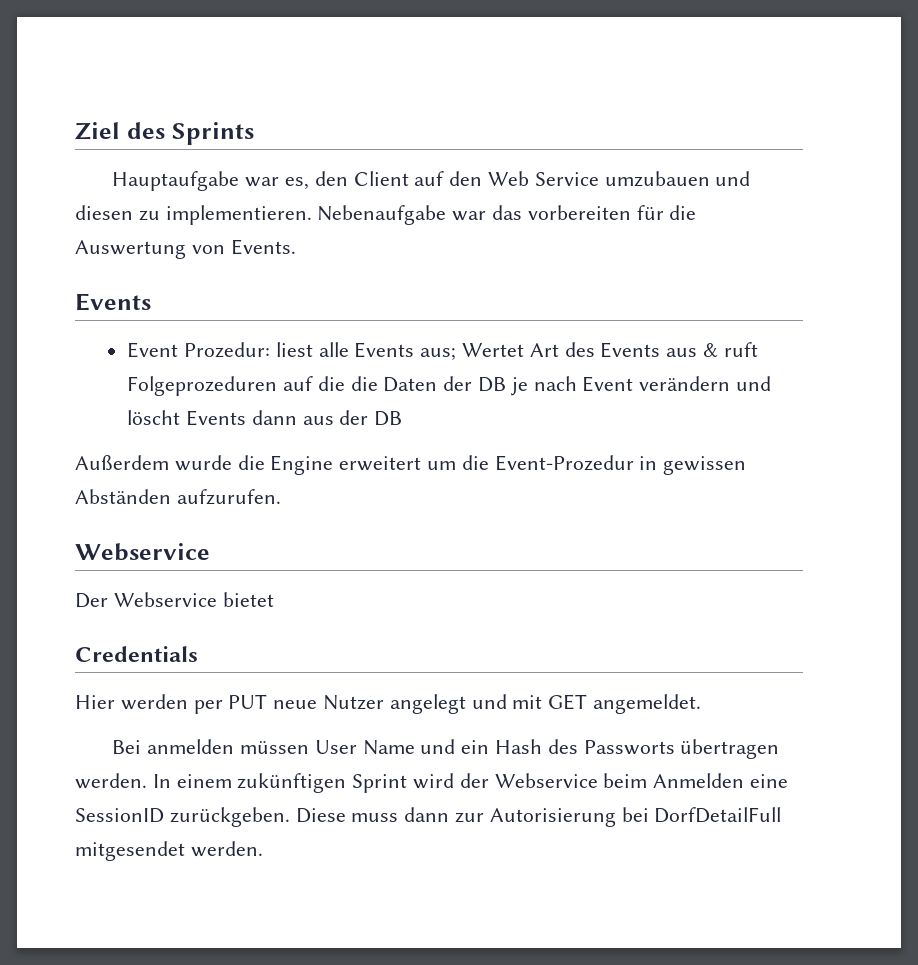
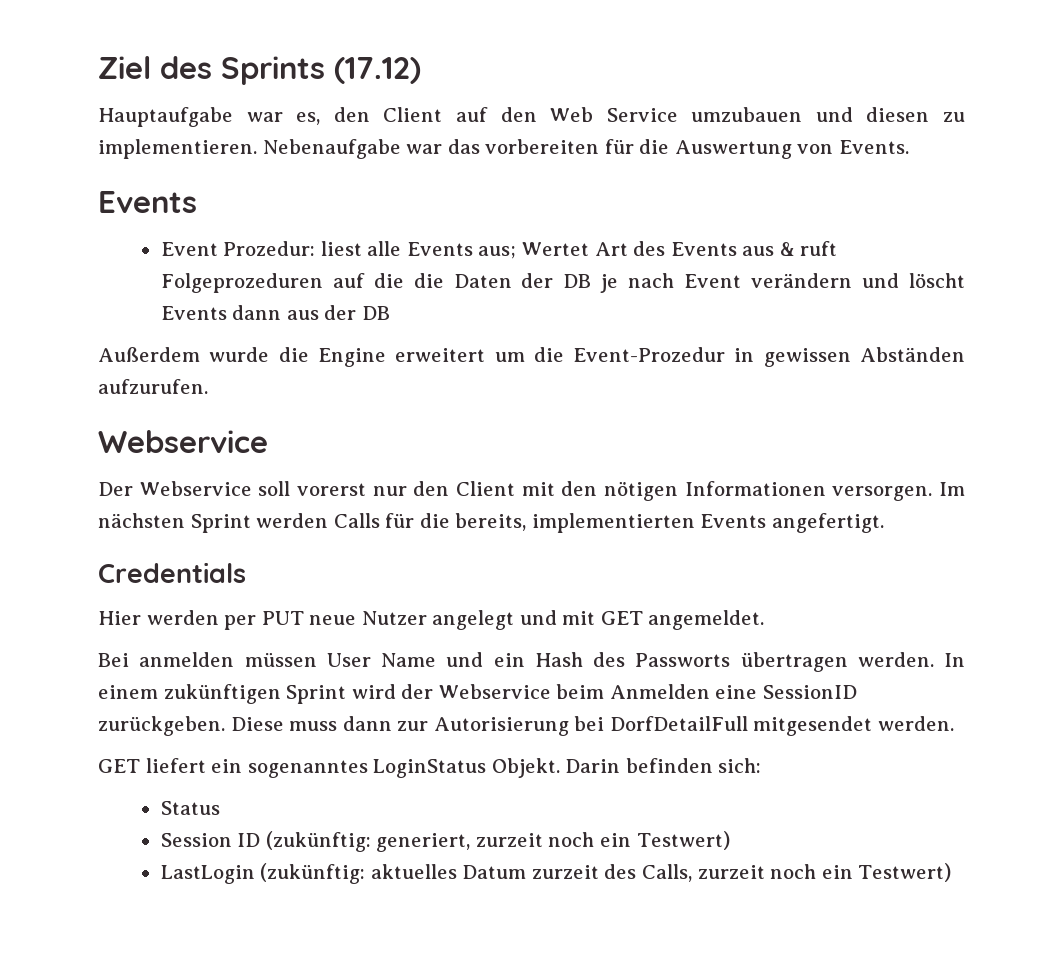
(254, 133) none -> [334,57,421,84] (17.12)
[222,592,274,607] bietet -> [258,481,965,501] [98,513,884,533] soll vorerst nur den Client mit den nötigen Informationen versorgen. Im nächsten Sprint werden Calls für die bereits, implementierten Events angefertigt.
(263, 849) none -> [98,758,762,778] [160,801,220,815] [160,831,730,852] [160,863,952,884] // GET liefert ein sogenanntes LoginStatus Objekt. Darin befinden sich: // Status // Session ID (zukünftig: generiert, zurzeit noch ein Testwert) // LastLogin (zukünftig: aktuelles Datum zurzeit des Calls, zurzeit noch ein Testwert)

